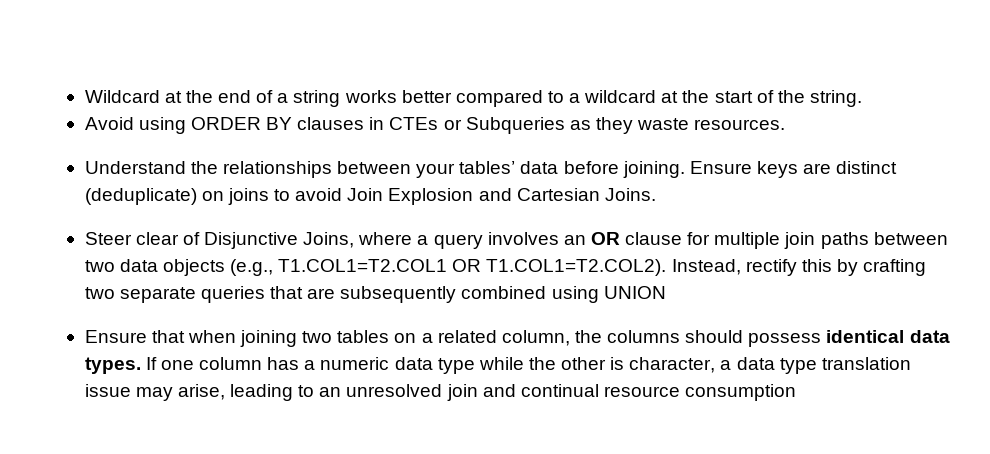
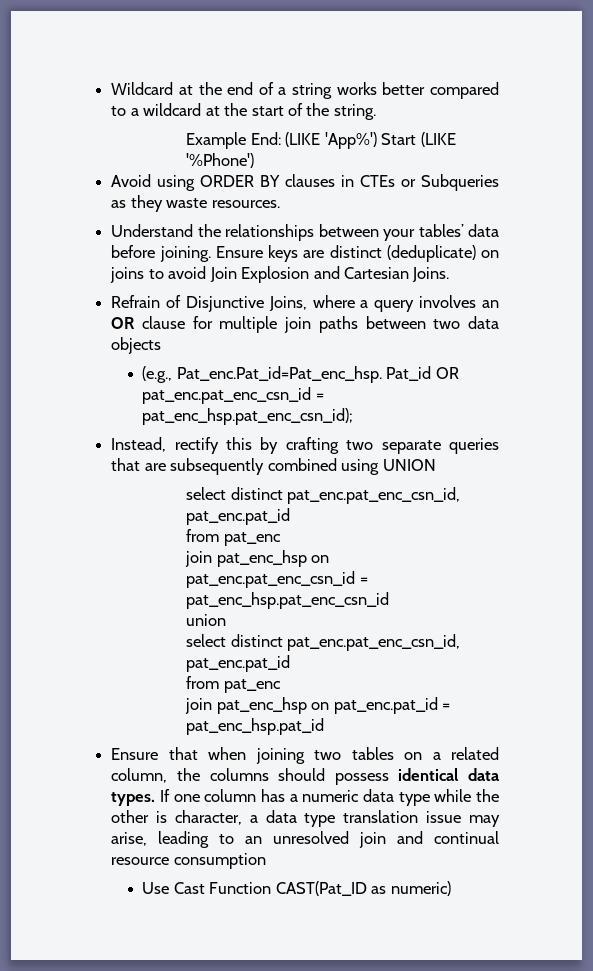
(862, 98) none -> [186,132,456,149] [186,153,255,168] // Example End: (LIKE 'App%') Start (LIKE '%Phone')
[84,232,179,245] Steer clear -> [111,295,161,308] Refrain
[229,259,667,276] (e.g., T1.COL1=T2.COL1 OR T1.COL1=T2.COL2). -> [142,366,459,383] [142,387,324,404] [142,408,354,425] // (e.g., Pat_enc.Pat_id=Pat_enc_hsp. Pat_id OR pat_enc.pat_enc_csn_id = pat_enc_hsp.pat_enc_csn_id); //
(666, 292) none -> [186,487,461,504] [186,508,291,525] [186,529,281,546] [185,550,330,567] [186,571,368,588] [186,592,390,609] [186,614,227,626] [186,634,461,651] [186,655,291,672] [186,676,281,693] [185,697,451,714] [186,718,325,735] // select distinct pat_enc.pat_enc_csn_id, pat_enc.pat_id // from pat_enc // join pat_enc_hsp on pat_enc.pat_enc_csn_id = pat_enc_hsp.pat_enc_csn_id // union // select distinct pat_enc.pat_enc_csn_id, pat_enc.pat_id // from pat_enc // join pat_enc_hsp on pat_enc.pat_id = pat_enc_hsp.pat_id
(797, 392) none -> [142,881,451,896] // Use Cast Function CAST(Pat_ID as numeric)

